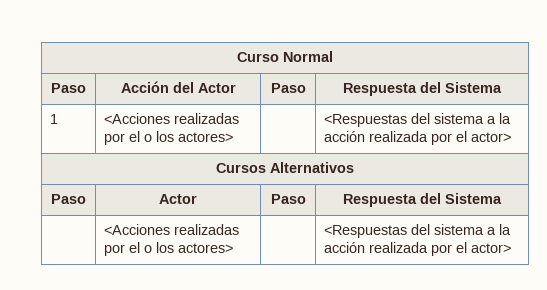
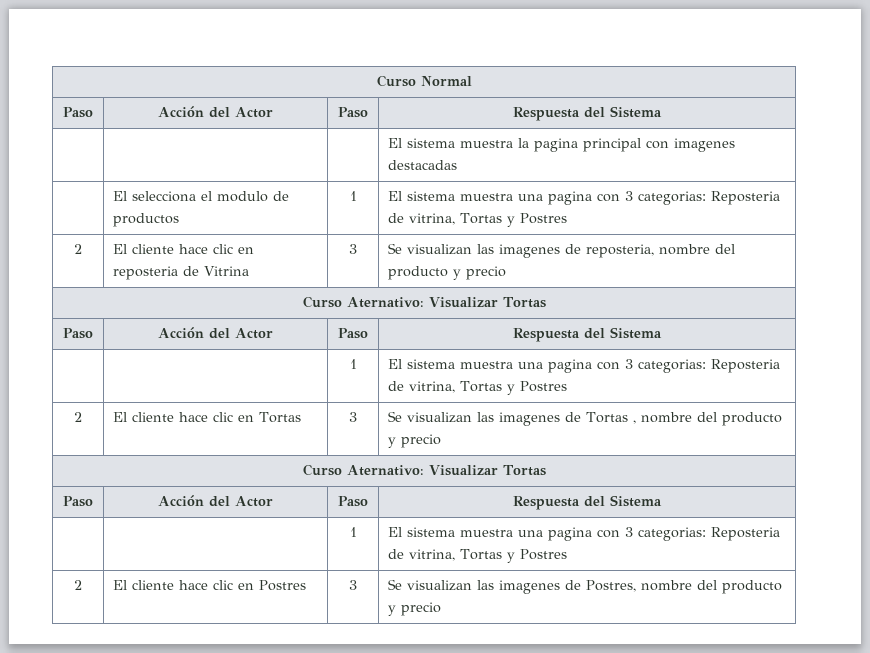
[50,114,59,124] [104,113,240,124] [104,131,234,145] [324,113,512,127] [324,131,512,145] [216,162,354,173] [51,194,86,204] [159,194,197,204] [270,194,306,204] [343,193,502,207] [104,224,240,235] [104,242,234,256] [324,224,512,238] [324,242,512,256] 1 | <Acciones realizadas por el o los actores> | | <Respuestas del sistema a la acción realizada por el actor> // Cursos Alternativos // Paso | Actor | Paso | Respuesta del Sistema // | <Acciones realizadas por el o los actores> | | <Respuestas del sistema a la acción realizada por el actor> -> [388,138,736,152] [388,160,458,170] [113,191,290,202] [113,213,180,227] [349,191,357,201] [388,191,781,205] [388,213,568,227] [74,244,82,254] [113,244,255,254] [113,266,250,280] [349,244,357,254] [388,243,736,258] [388,266,507,280] [302,296,546,308] [63,328,93,339] [158,327,273,339] [338,328,368,339] [513,327,662,342] [349,359,357,369] [388,359,781,373] [388,381,568,395] [74,412,82,422] [113,412,302,423] [349,412,357,422] [388,411,783,426] [388,434,442,448] [302,464,546,476] [63,496,93,507] [158,495,273,507] [338,496,368,507] [513,495,662,510] [349,527,357,537] [388,527,781,541] [388,549,568,563] [74,580,82,590] [113,580,307,591] [349,580,357,590] [388,579,783,594] [388,602,442,616] | | | El sistema muestra la pagina principal con imagenes destacadas // | El selecciona el modulo de productos | 1 | El sistema muestra una pagina con 3 categorias: Reposteria de vitrina, Tortas y Postres // 2 | El cliente hace clic en reposteria de Vitrina | 3 | Se visualizan las imagenes de reposteria, nombre del producto y precio // Curso Aternativo: Visualizar Tortas // Paso | Acción del Actor | Paso | Respuesta del Sistema // | | 1 | El sistema muestra una pagina con 3 categorias: Reposteria de vitrina, Tortas y Postres // 2 | El cliente hace clic en Tortas | 3 | Se visualizan las imagenes de Tortas , nombre del producto y precio // Curso Aternativo: Visualizar Tortas // Paso | Acción del Actor | Paso | Respuesta del Sistema // | | 1 | El sistema muestra una pagina con 3 categorias: Reposteria de vitrina, Tortas y Postres // 2 | El cliente hace clic en Postres | 3 | Se visualizan las imagenes de Postres, nombre del producto y precio

